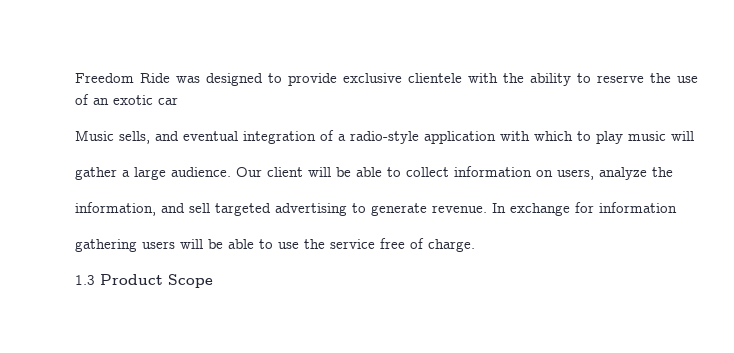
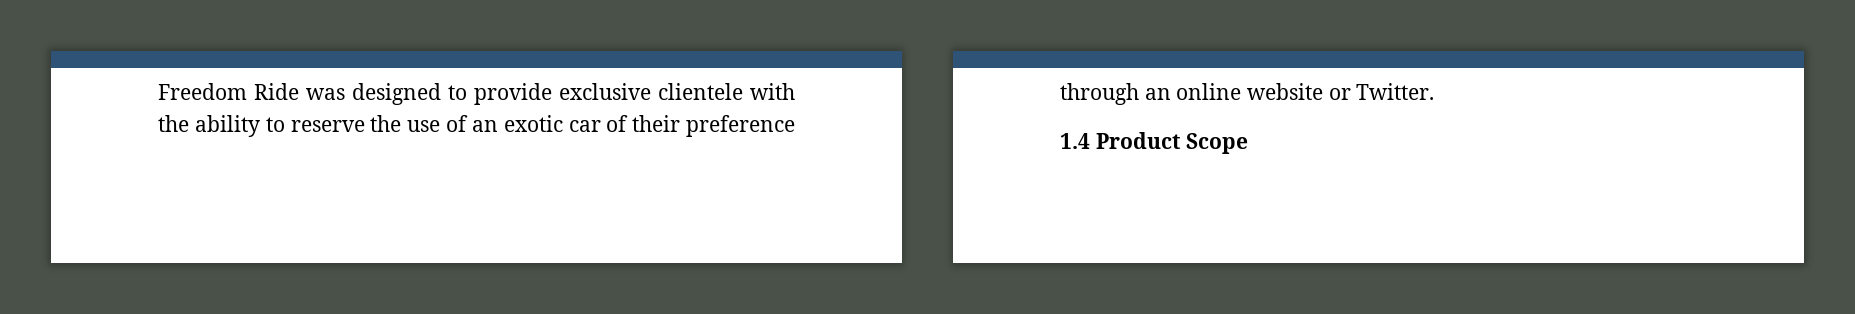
[75,130,694,144] [75,166,673,180] [75,202,677,216] [75,238,475,252] [75,275,95,285] // Music sells, and eventual integration of a radio-style application with which to play music will // gather a large audience. Our client will be able to collect information on users, analyze the // information, and sell targeted advertising to generate revenue. In exchange for information // gathering users will be able to use the service free of charge. // 1.3 -> [606,115,795,137] [1060,83,1435,105] [1060,133,1090,149] of their preference through an online website or Twitter. // 1.4

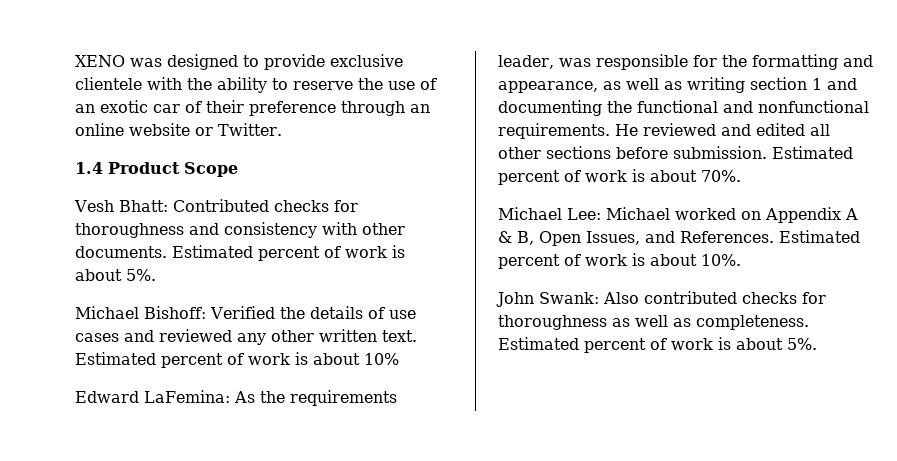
[158,83,299,100] Freedom Ride -> [75,55,125,67] XENO
(1249, 143) none -> [74,199,358,212] [75,222,405,238] [75,245,405,261] [75,269,156,281] [75,306,416,319] [75,329,417,345] [75,352,399,368] [75,390,397,406] [498,54,873,70] [498,77,857,93] [498,100,869,116] [498,123,830,139] [498,146,853,159] [498,169,741,185] [498,207,858,223] [498,230,860,246] [498,253,741,269] [496,291,826,307] [498,315,809,330] [498,337,817,353] // Vesh Bhatt: Contributed checks for thoroughness and consistency with other documents. Estimated percent of work is about 5%. // Michael Bishoff: Verified the details of use cases and reviewed any other written text. Estimated percent of work is about 10% // Edward LaFemina: As the requirements leader, was responsible for the formatting and appearance, as well as writing section 1 and documenting the functional and nonfunctional requirements. He reviewed and edited all other sections before submission. Estimated percent of work is about 70%. // Michael Lee: Michael worked on Appendix A & B, Open Issues, and References. Estimated percent of work is about 10%. // John Swank: Also contributed checks for thoroughness as well as completeness. Estimated percent of work is about 5%.

